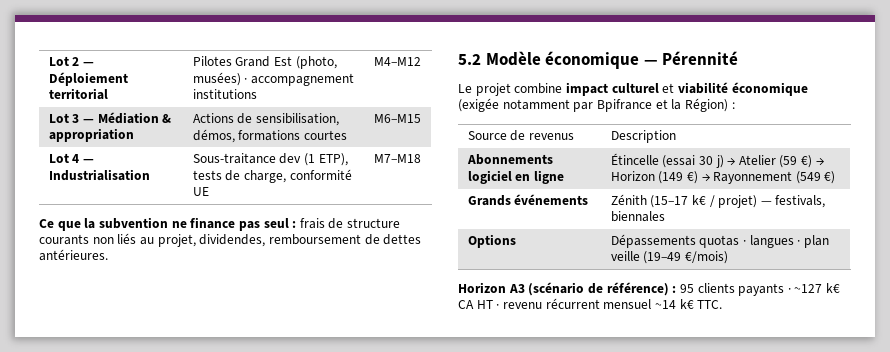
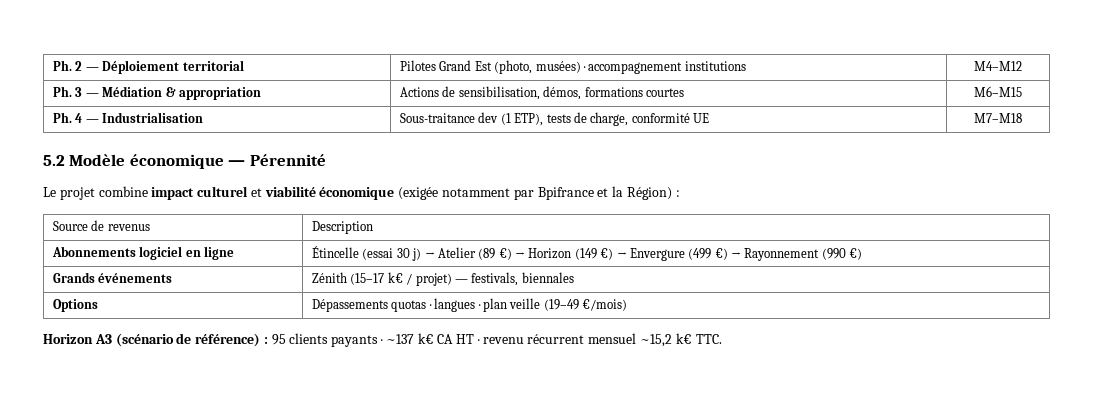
[48,56,69,66] Lot -> [53,60,73,71] Ph.
[48,113,69,123] Lot -> [53,86,73,97] Ph.
[48,153,69,163] Lot -> [53,112,73,123] Ph.
[39,217,401,231] [39,233,422,247] [39,249,108,261] // Ce que la subvention ne finance pas seul : frais de structure courants non liés au projet, dividendes, remboursement de dettes antérieures. -> (1022, 118) none
[779,155,798,168] (59 -> [478,248,496,260] (89
[713,171,821,184] Rayonnement (549 -> [629,248,846,261] Envergure (499 €) → Rayonnement (990
[794,284,823,293] ~127 -> [385,334,414,344] ~137
[654,300,676,309] ~14 -> [640,334,673,347] ~15,2

